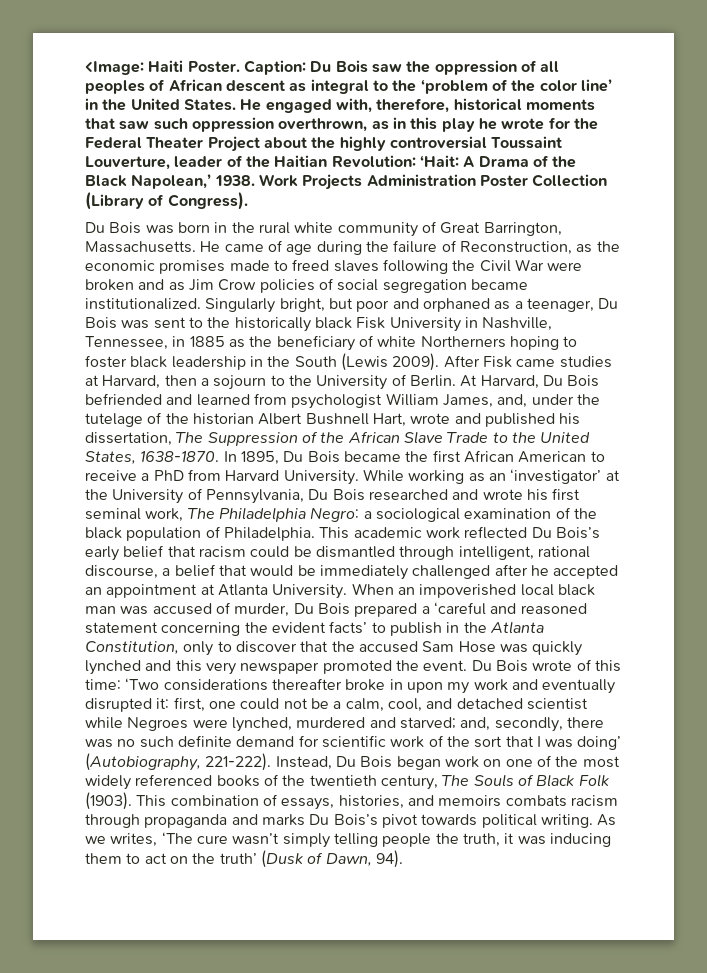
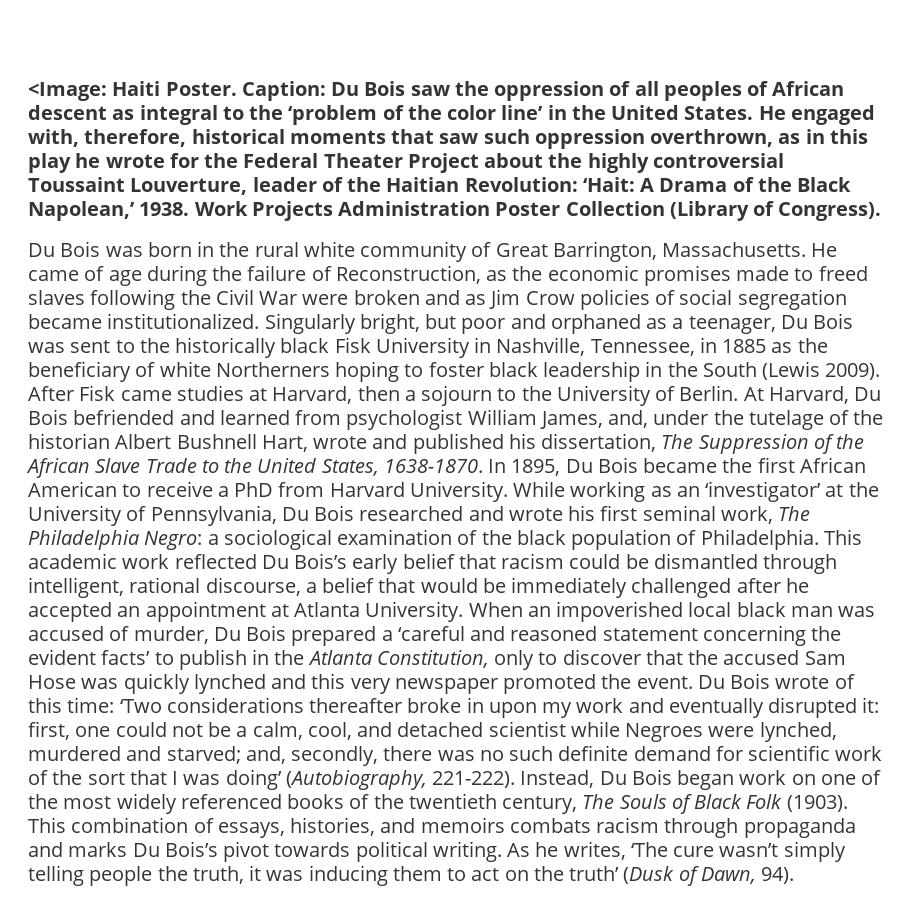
[85,836,106,844] we -> [535,842,559,857] he

